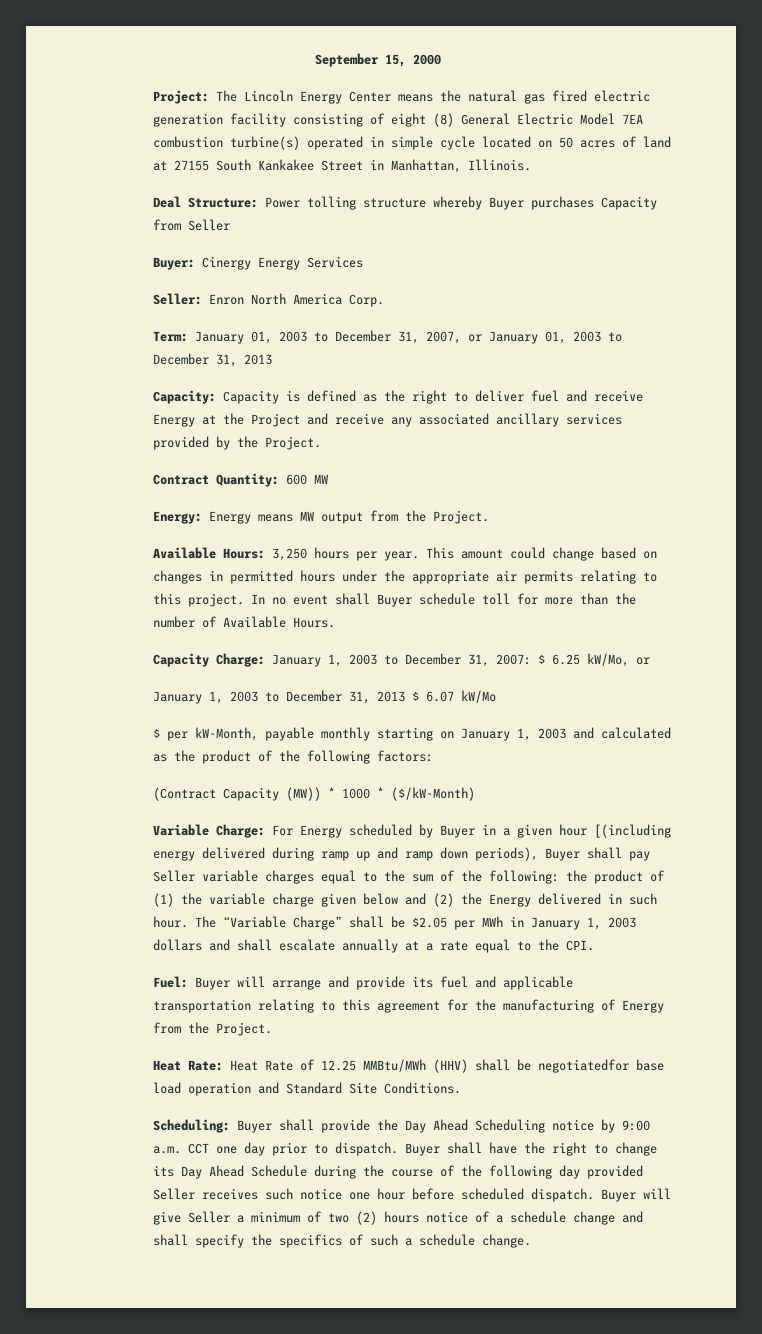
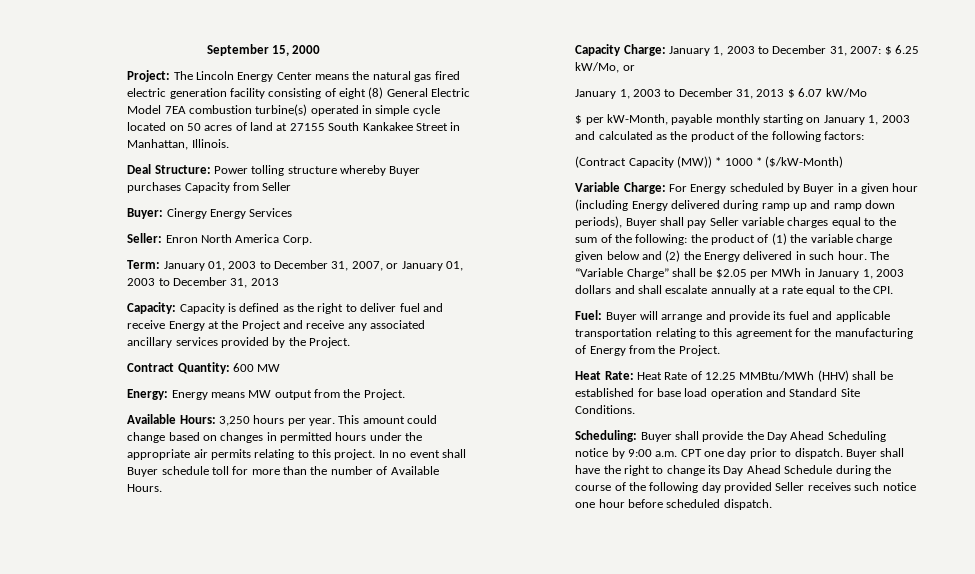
[593,824,671,838] [152,850,195,861] [(including energy -> [575,199,668,211] (including Energy
[537,1059,629,1073] negotiatedfor -> [575,388,654,397] established for
[187,1143,209,1154] CCT -> [680,449,702,457] CPT
[600,1188,671,1202] [152,1211,643,1225] [152,1234,531,1248] Buyer will give Seller a minimum of two (2) hours notice of a schedule change and shall specify the specifics of such a schedule change. -> (772, 504) none

